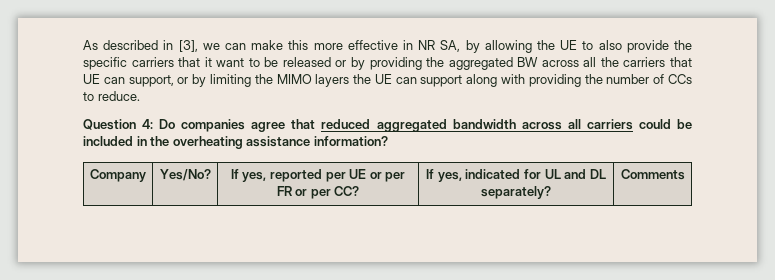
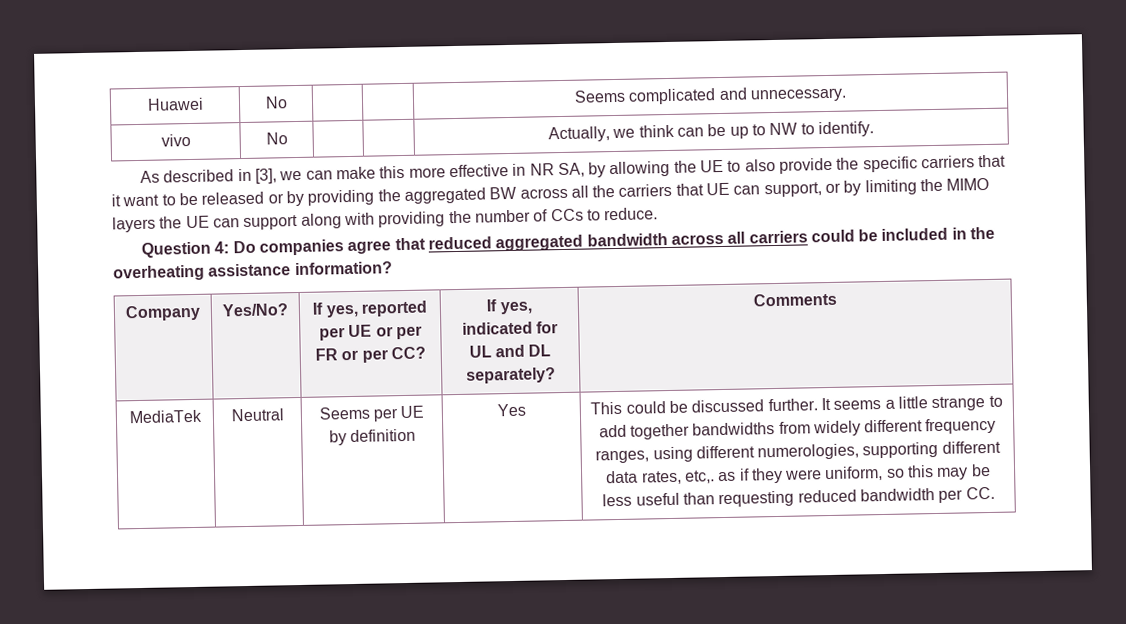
(83, 45) none -> [146,97,204,111] [264,96,288,109] [574,87,847,105] [160,133,191,147] [265,132,288,145] [548,121,874,143] Huawei | No | | | Seems complicated and unnecessary. // vivo | No | | | Actually, we think can be up to NW to identify. //
(685, 174) none -> [128,409,203,424] [230,408,284,422] [318,405,425,422] [328,428,417,446] [496,403,526,417] [590,395,1003,415] [598,417,997,440] [595,440,1001,464] [606,463,991,485] [602,486,995,508] // MediaTek | Neutral | Seems per UE by definition | Yes | This could be discussed further. It seems a little strange to add together bandwidths from widely different frequency ranges, using different numerologies, supporting different data rates, etc,. as if they were uniform, so this may be less useful than requesting reduced bandwidth per CC.

